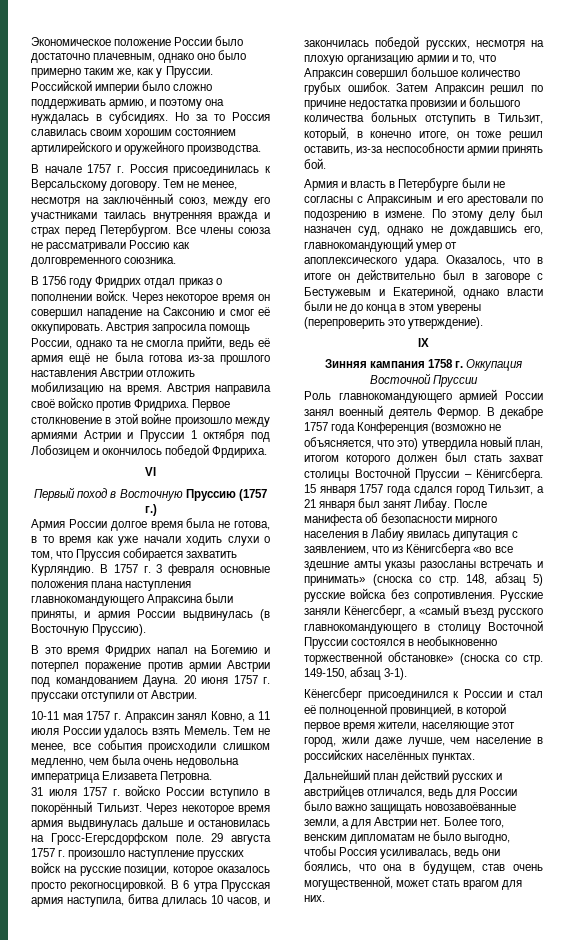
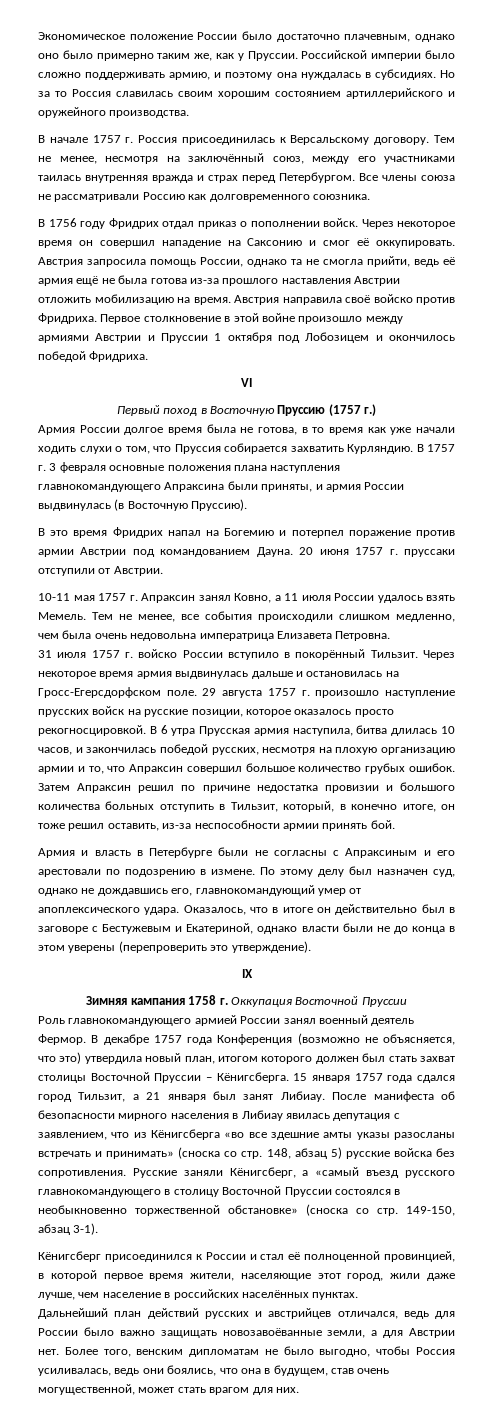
[31,141,112,155] артилирейского -> [346,88,443,99] артиллерийского
[83,430,121,442] Астрии -> [95,333,142,343] Австрии
[212,446,268,458] Фрдириха. -> [89,351,149,362] Фридриха.
[96,803,142,812] Тильизт. -> [370,650,418,658] Тильзит.
[324,359,367,368] Зинняя -> [86,996,128,1005] Зимняя
[414,498,451,511] Либау. -> [280,1091,325,1102] Либиау.
[371,528,509,541] Лабиу явилась дипутация -> [241,1110,391,1121] Либиау явилась депутация
[344,605,405,618] Кёнегсберг, -> [229,1167,296,1178] Кёнигсберг,
[304,688,362,701] Кёнегсберг -> [38,1251,101,1262] Кёнигсберг

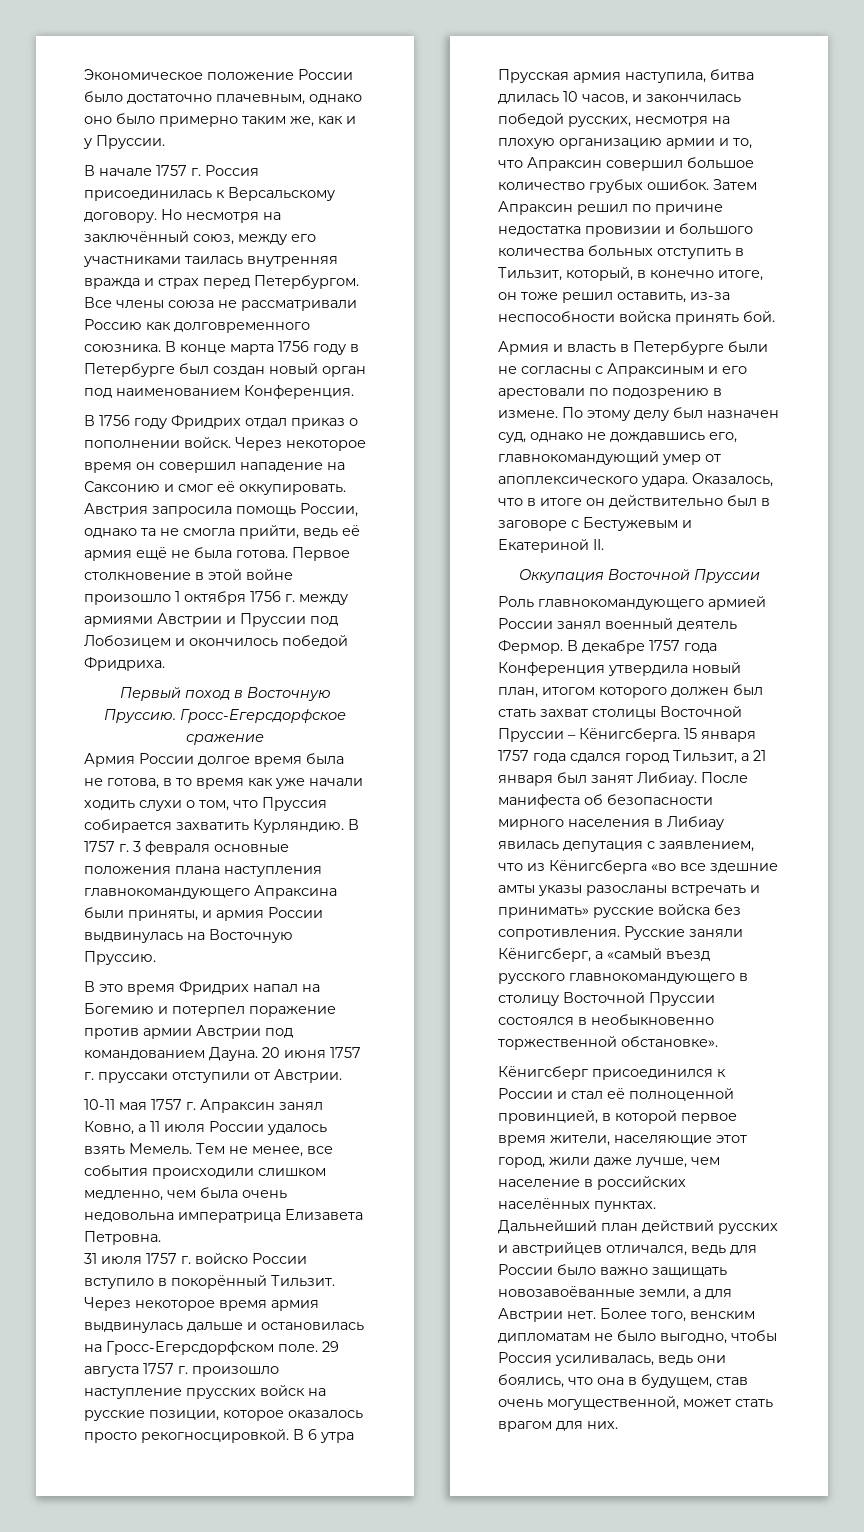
(234, 56) none -> [346,116,356,124] и
[301,50,456,61] [38,69,455,80] [38,88,455,99] [38,107,190,118] Российской империи было сложно поддерживать армию, и поэтому она нуждалась в субсидиях. Но за то Россия славилась своим хорошим состоянием артиллерийского и оружейного производства. -> (165, 142) none
[433,135,455,143] [38,156,97,164] Тем не менее, -> [161,209,182,220] Но
(370, 197) none -> [165,341,359,355] [84,363,366,377] [84,385,354,399] В конце марта 1756 году в Петербурге был создан новый орган под наименованием Конференция.
[150,276,400,286] [38,294,455,305] [38,313,97,324] готова из-за прошлого наставления Австрии отложить мобилизацию на время. Австрия направила своё войско против Фридриха. -> [236,550,288,558] готова.
(363, 320) none -> [175,591,295,605] 1 октября 1756 г.
[214,332,272,343] 1 октября -> (306, 620) none
[241,378,252,387] // VI -> (165, 664) none
[277,404,377,416] Пруссию (1757 г.) -> [104,709,346,723] [186,734,264,745] Пруссию. Гросс-Егерсдорфское сражение
[114,499,248,511] (в Восточную Пруссию). -> [187,929,293,943] [84,951,156,965] на Восточную Пруссию.
[282,823,319,831] армии -> [619,311,671,322] войска
[186,923,455,934] [38,941,311,953] [241,969,253,978] [86,995,228,1005] Екатериной, однако власти были не до конца в этом уверены (перепроверить это утверждение). // IX // Зимняя кампания 1758 г. -> [498,539,604,553] Екатериной II. //
[297,1033,455,1045] [38,1052,82,1064] (возможно не объясняется, что это) -> (605, 669) none
[178,1147,342,1159] (сноска со стр. 148, абзац 5) -> (589, 912) none
[228,1204,455,1216] [38,1223,99,1235] обстановке» (сноска со стр. 149-150, абзац 3-1). -> [621,1036,718,1047] обстановке».

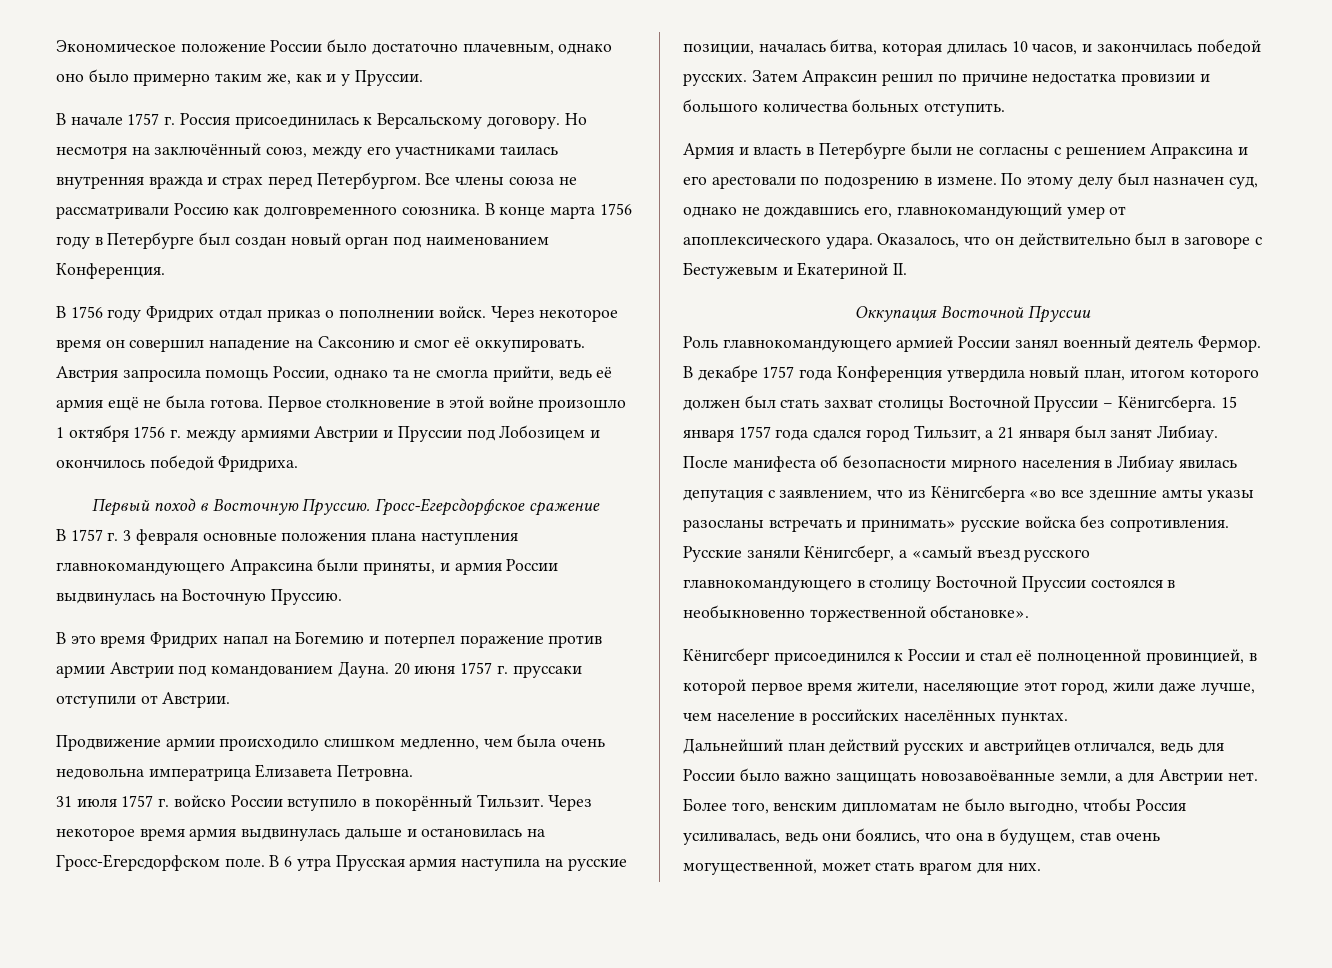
[84,753,344,767] [84,778,363,789] [84,797,327,811] [84,819,344,833] Армия России долгое время была не готова, в то время как уже начали ходить слухи о том, что Пруссия собирается захватить Курляндию. -> (600, 509) none
[84,1099,323,1113] [84,1121,327,1135] [84,1143,333,1157] [84,1165,254,1179] 10-11 мая 1757 г. Апраксин занял Ковно, а 11 июля России удалось взять Мемель. Тем не менее, все события происходили -> [56,735,320,751] Продвижение армии происходило
[322,1341,339,1352] [84,1363,279,1377] [84,1385,326,1399] [84,1410,363,1421] [84,1429,289,1443] 29 августа 1757 г. произошло наступление прусских войск на русские позиции, которое оказалось просто рекогносцировкой. -> (265, 862) none
[625,69,754,83] наступила, битва -> [461,858,627,871] [683,39,943,56] наступила на русские позиции, началась битва, которая
[568,116,730,127] [498,138,752,149] [498,157,754,171] [498,179,709,193] русских, несмотря на плохую организацию армии и то, что Апраксин совершил большое количество грубых ошибок. -> [683,73,747,86] русских.
[657,248,744,259] [498,267,763,281] [498,292,730,303] [498,311,775,325] отступить в Тильзит, который, в конечно итоге, он тоже решил оставить, из-за неспособности войска принять бой. -> [924,103,1006,116] отступить.
[607,363,704,377] Апраксиным -> [1065,143,1234,159] решением Апраксина
[527,498,582,506] в итоге -> (991, 240) none

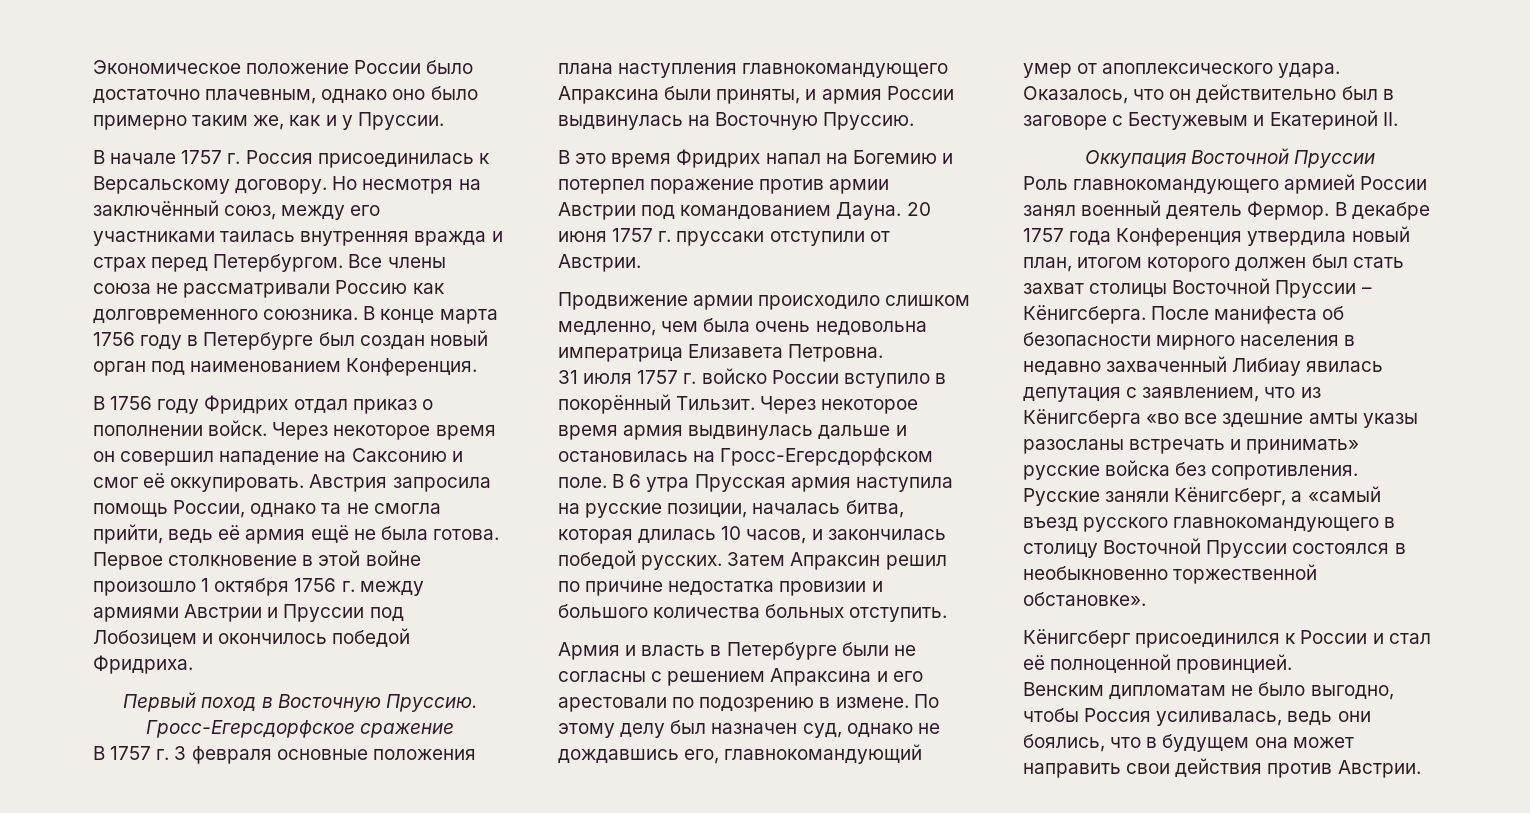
[1220,396,1237,408] [683,425,1218,442] 15 января 1757 года сдался город Тильзит, а 21 января был занят Либиау. -> (1146, 314) none
(1113, 464) none -> [1023,356,1228,375] недавно захваченный
[1145,649,1257,665] [683,679,1255,695] [683,709,1068,725] [683,738,1224,755] [683,768,1258,785] [683,798,838,814] провинцией, в которой первое время жители, населяющие этот город, жили даже лучше, чем население в российских населённых пунктах. // Дальнейший план действий русских и австрийцев отличался, ведь для России было важно защищать новозавоёванные земли, а для Австрии нет. Более того, венским -> [1176,654,1293,674] [1023,682,1104,696] провинцией. // Венским
[955,828,1160,845] [683,859,1041,875] она в будущем, став очень могущественной, может стать врагом для них. -> [1146,734,1354,752] [1023,758,1421,778] в будущем она может направить свои действия против Австрии.

